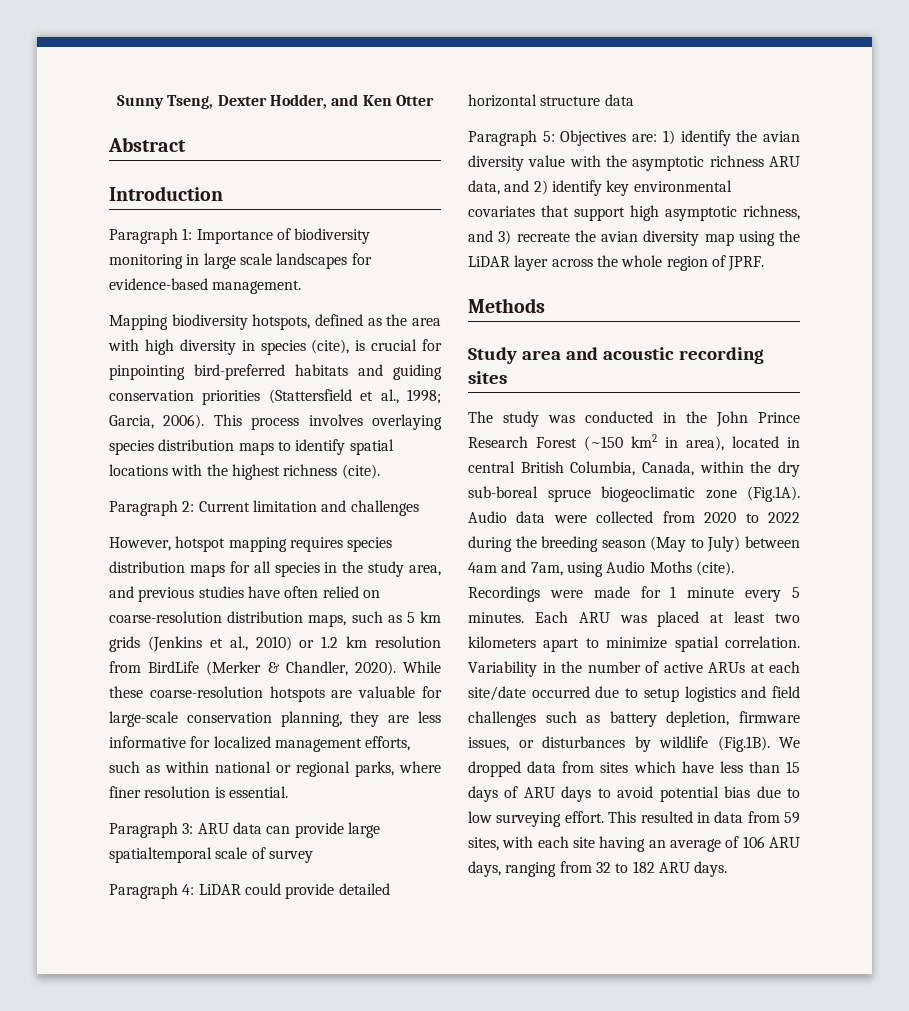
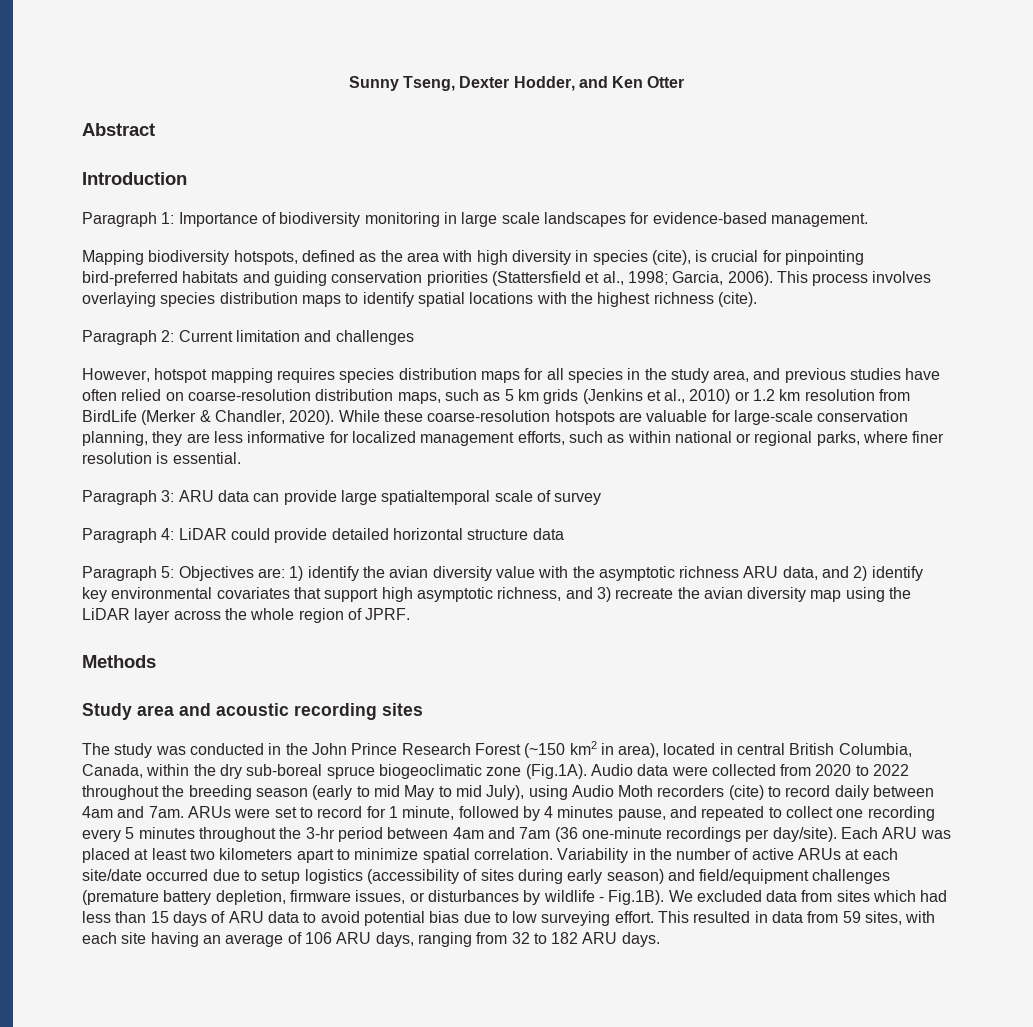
[468,536,512,552] during -> [82,785,159,800] throughout
[650,536,800,552] [468,561,734,577] [468,586,800,602] [468,612,524,623] (May to July) between 4am and 7am, using Audio Moths (cite). Recordings were made for 1 minute every 5 minutes. -> [312,785,935,800] [82,806,935,821] [82,827,837,842] (early to mid May to mid July), using Audio Moth recorders (cite) to record daily between 4am and 7am. ARUs were set to record for 1 minute, followed by 4 minutes pause, and repeated to collect one recording every 5 minutes throughout the 3-hr period between 4am and 7am (36 one-minute recordings per day/site).
[741,686,800,698] [468,711,601,727] and field challenges such as -> [366,869,891,884] [82,890,159,905] (accessibility of sites during early season) and field/equipment challenges (premature
[717,736,800,752] [468,761,521,777] (Fig.1B). We dropped -> [598,890,762,905] - Fig.1B). We excluded
[681,761,714,773] have -> [920,890,948,902] had
[561,786,592,802] days -> [267,911,299,923] data

